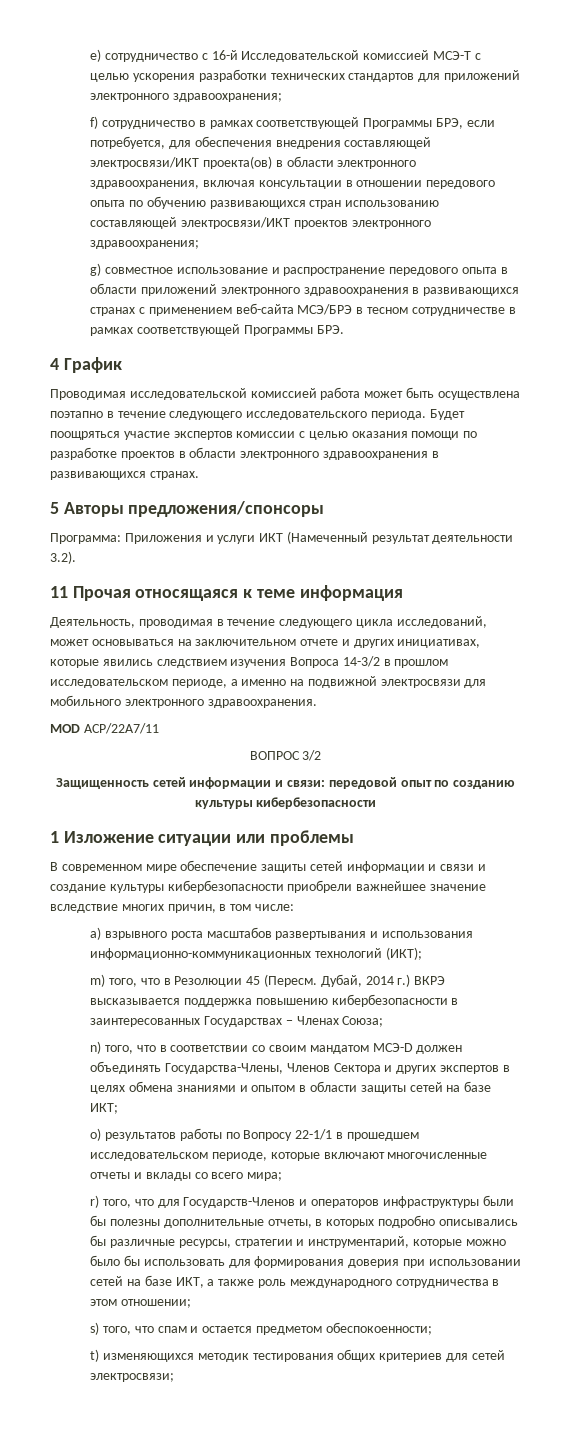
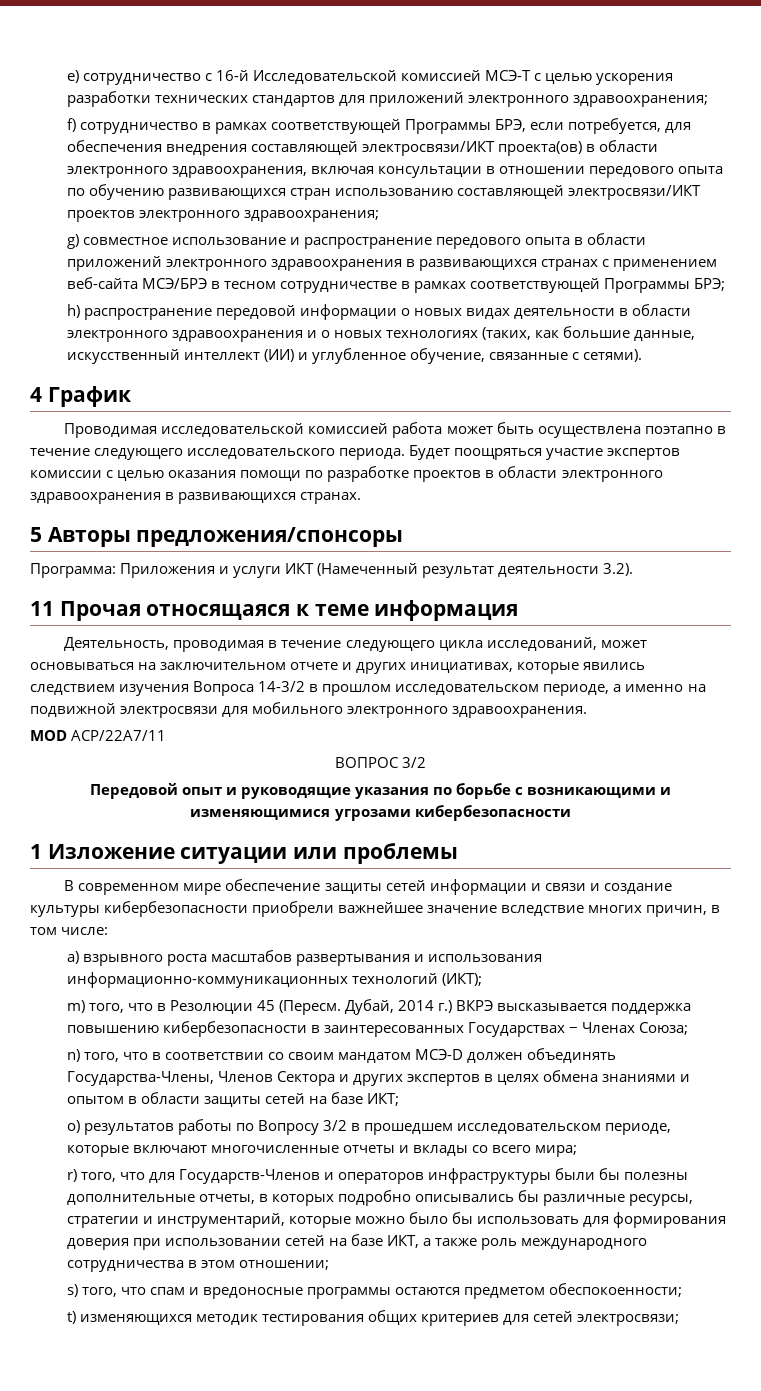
[316,325,344,334] БРЭ. -> [694,278,726,291] [66,304,692,320] [66,326,696,342] [66,348,643,364] БРЭ; // h) распространение передовой информации о новых видах деятельности в области электронного здравоохранения и о новых технологиях (таких, как большие данные, искусственный интеллект (ИИ) и углубленное обучение, связанные с сетями).
[55,777,516,789] [194,800,253,809] Защищенность сетей информации и связи: передовой опыт по созданию культуры -> [89,783,672,799] [190,809,411,821] Передовой опыт и руководящие указания по борьбе с возникающими и изменяющимися угрозами
[295,1129,333,1140] 22-1/1 -> [322,1120,347,1131] 3/2
[202,1326,253,1333] остается -> [202,1287,461,1299] вредоносные программы остаются

